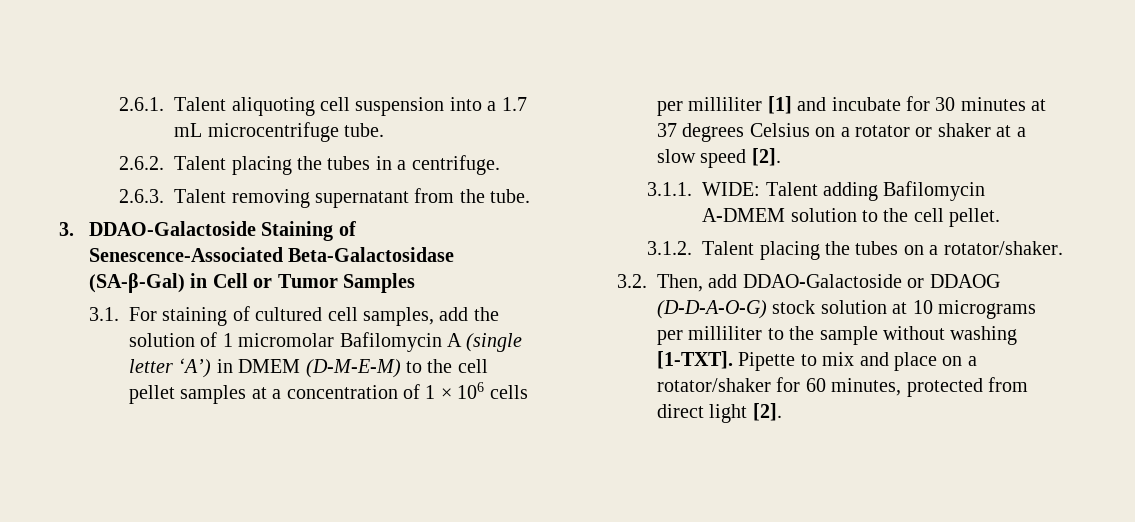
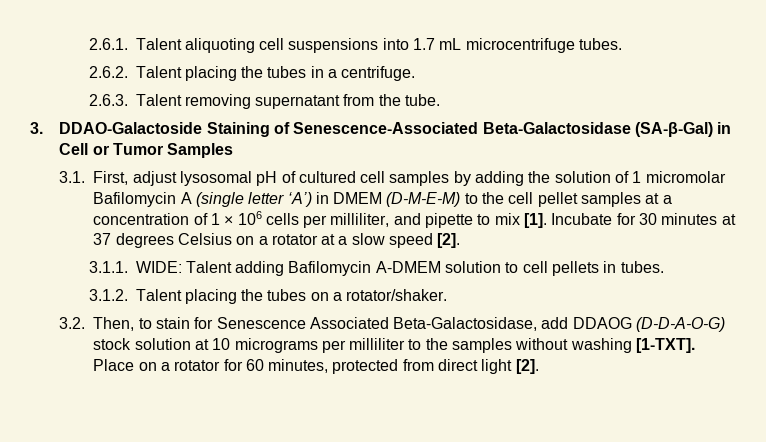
[355,97,497,116] suspension into a -> [288,38,409,53] suspensions into
[343,123,384,137] tube. -> [579,38,623,50] tubes.
[129,306,469,326] For staining of cultured cell samples, add -> [93,171,525,186] First, adjust lysosomal pH of cultured cell samples by adding
[688,96,901,114] milliliter [1] and incubate -> [330,213,613,228] milliliter, and pipette to mix [1]. Incubate
[915,123,991,137] or shaker -> (318, 239) none
[883,208,1001,227] the cell pellet. -> [522,261,664,276] cell pellets in tubes.
[708,274,925,288] add DDAO-Galactoside or -> [138,317,569,331] to stain for Senescence Associated Beta-Galactosidase, add
[819,326,878,345] sample -> [452,338,513,353] samples
[738,352,977,371] [657,378,772,392] Pipette to mix and place on a rotator/shaker -> [93,359,221,371] Place on a rotator

